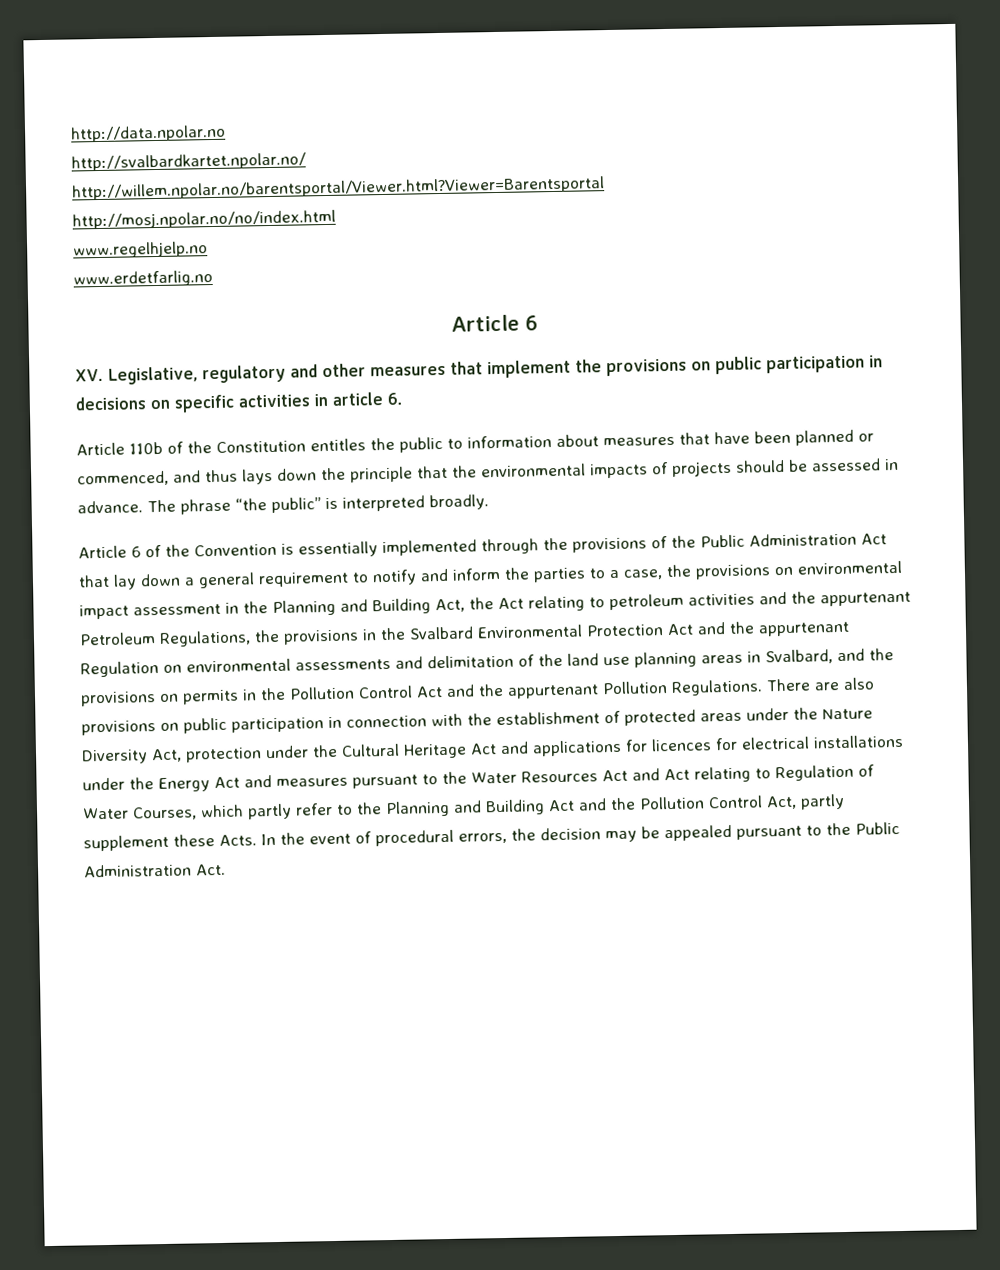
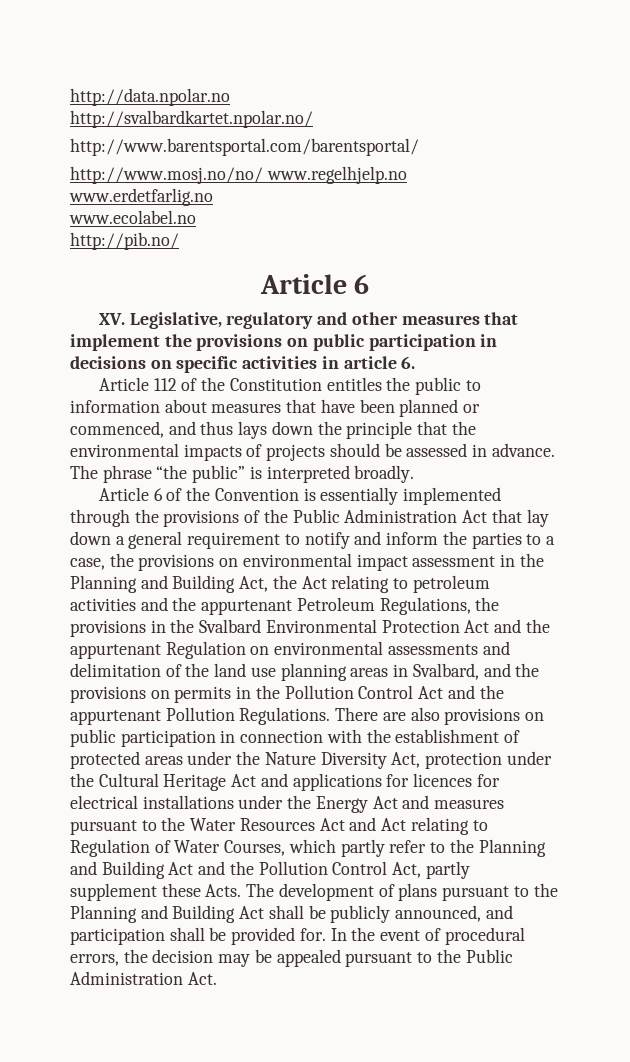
[72,176,605,201] [72,209,336,230] http://willem.npolar.no/barentsportal/Viewer.html?Viewer=Barentsportal // http://mosj.npolar.no/no/index.html // -> [70,138,419,156] [70,166,263,184] http://www.barentsportal.com/barentsportal/ // http://www.mosj.no/no/
(213, 279) none -> [69,210,196,224] [70,232,179,250] // www.ecolabel.no // http://pib.no/
[129,441,163,455] 110b -> [153,378,177,391] 112
(257, 840) none -> [246,883,558,901] [70,905,513,923] [70,927,326,945] The development of plans pursuant to the Planning and Building Act shall be publicly announced, and participation shall be provided for.

